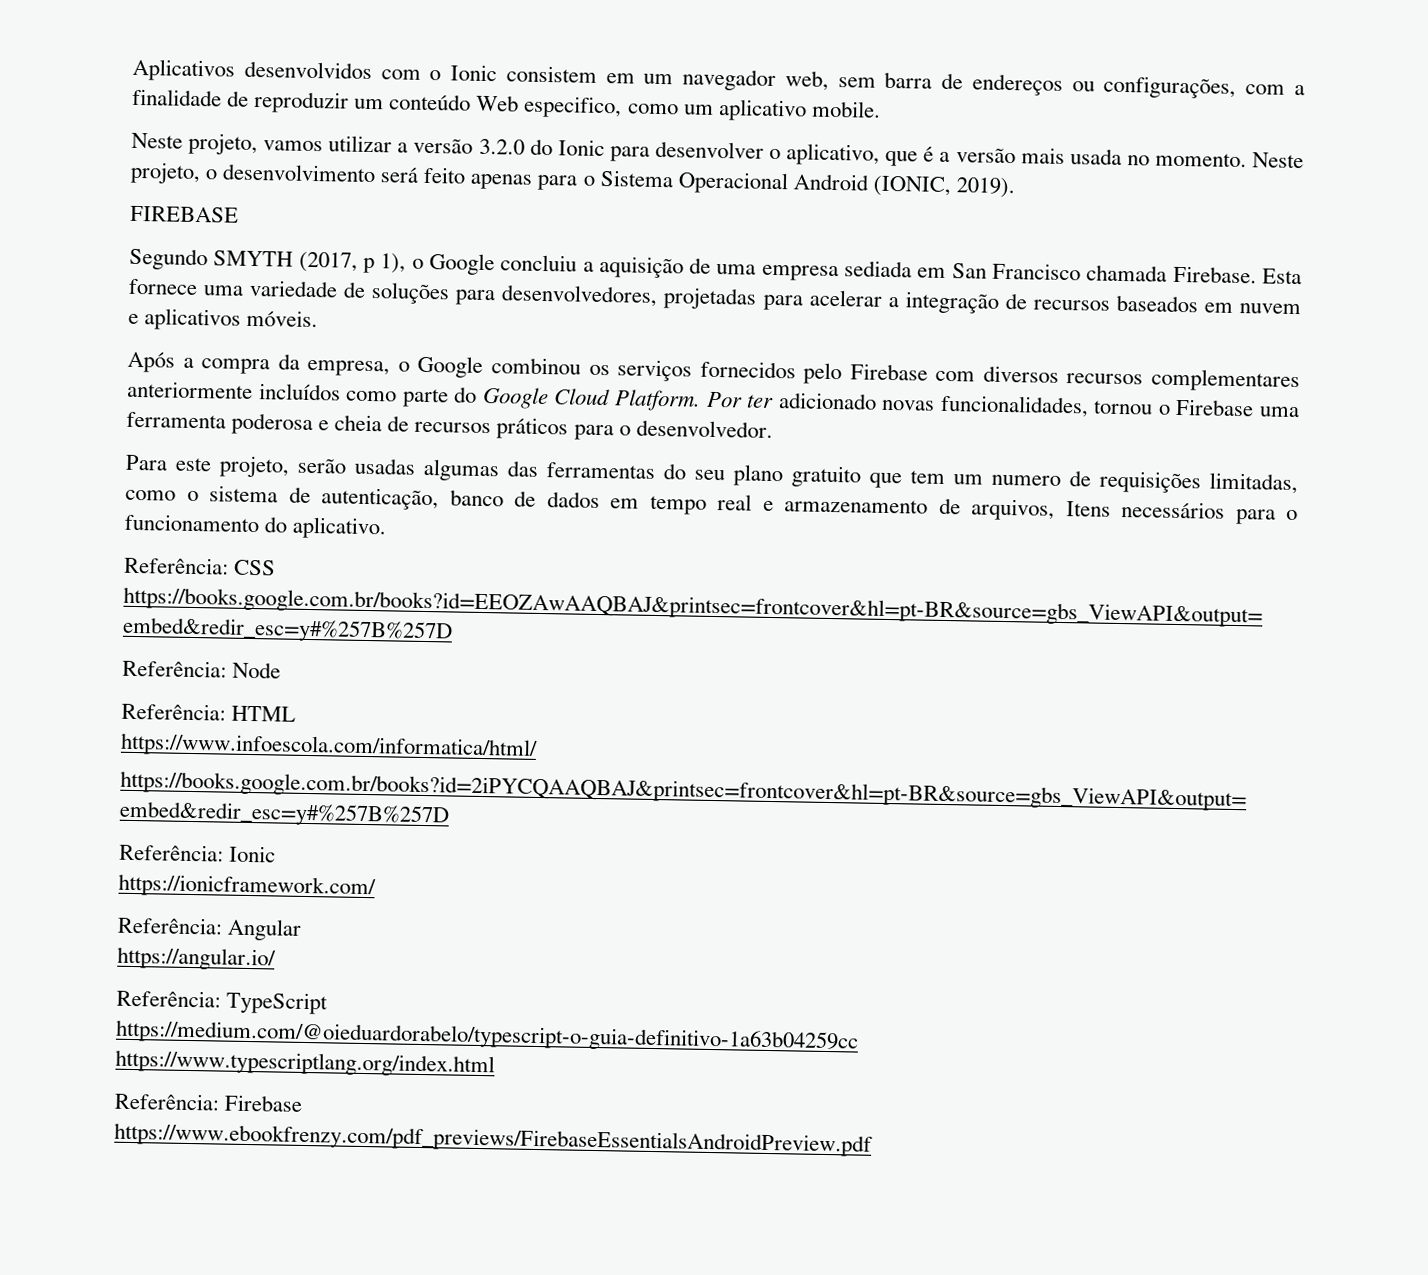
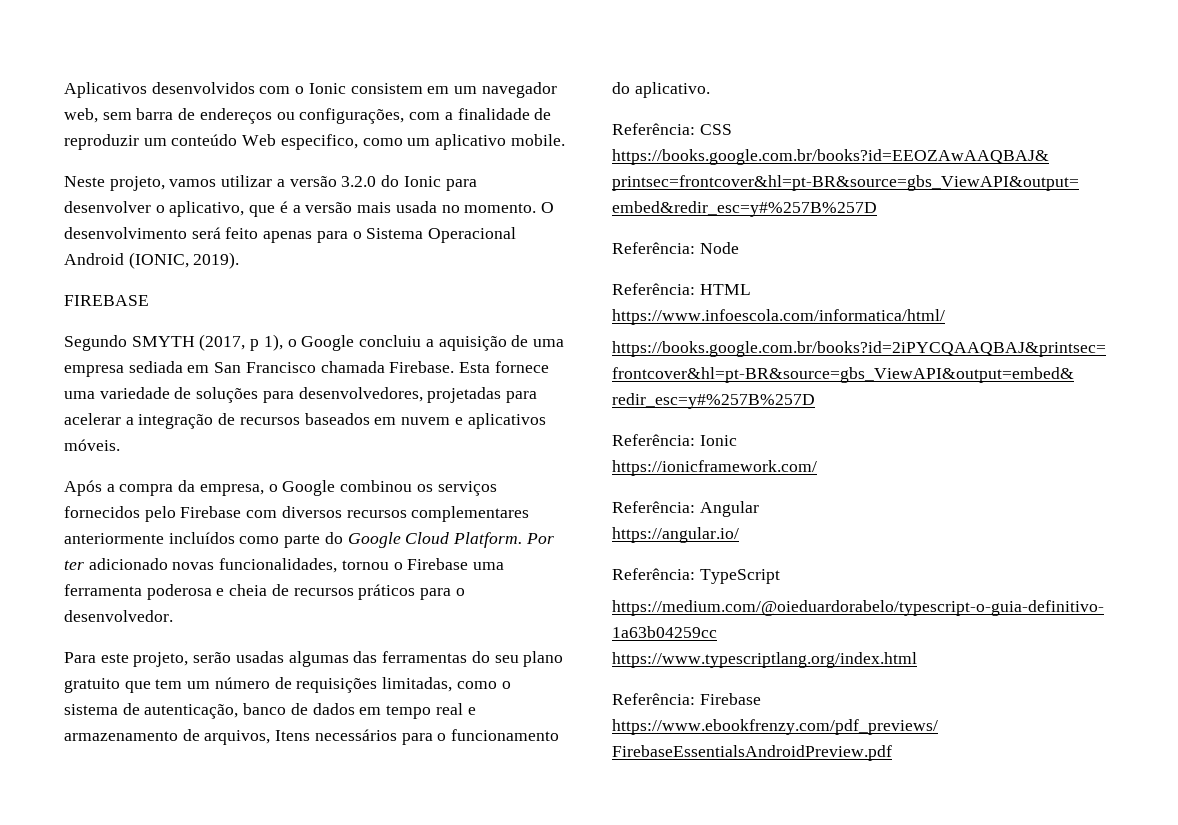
[1251,152,1304,169] [130,161,219,185] Neste projeto, o -> [540,202,554,213] O
[991,474,1061,486] numero -> [214,677,270,689] número

